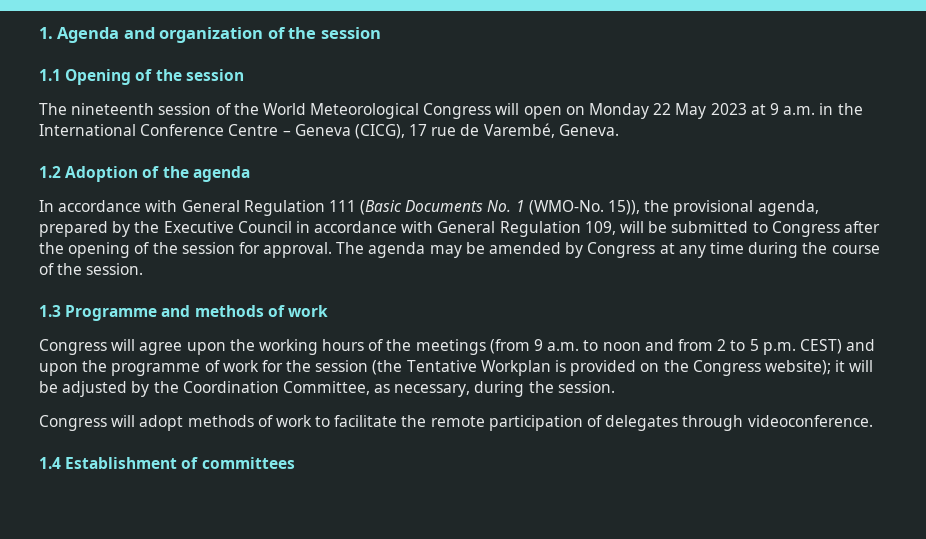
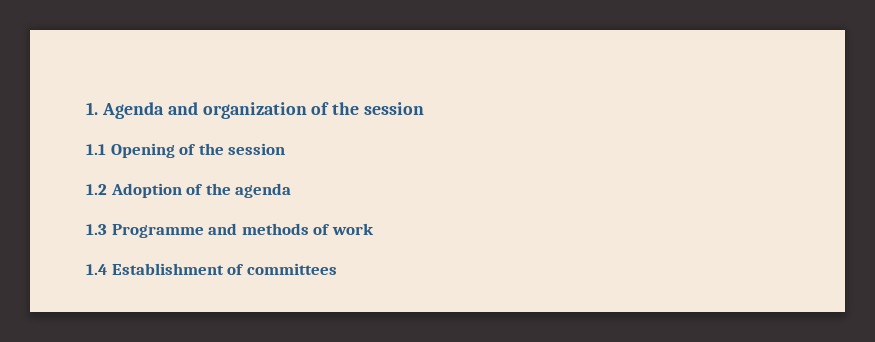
[39,103,863,119] [39,123,619,139] // The nineteenth session of the World Meteorological Congress will open on Monday 22 May 2023 at 9 a.m. in the International Conference Centre – Geneva (CICG), 17 rue de Varembé, Geneva. -> (286, 149) none
[39,200,819,216] [39,221,880,237] [39,242,880,258] [39,263,144,275] // In accordance with General Regulation 111 (Basic Documents No. 1 (WMO-No. 15)), the provisional agenda, prepared by the Executive Council in accordance with General Regulation 109, will be submitted to Congress after the opening of the session for approval. The agenda may be amended by Congress at any time during the course of the session. -> (292, 190) none
[39,339,876,355] [39,360,874,376] [39,381,615,397] [39,415,873,431] // Congress will agree upon the working hours of the meetings (from 9 a.m. to noon and from 2 to 5 p.m. CEST) and upon the programme of work for the session (the Tentative Workplan is provided on the Congress website); it will be adjusted by the Coordination Committee, as necessary, during the session. // Congress will adopt methods of work to facilitate the remote participation of delegates through videoconference. -> (374, 229) none

